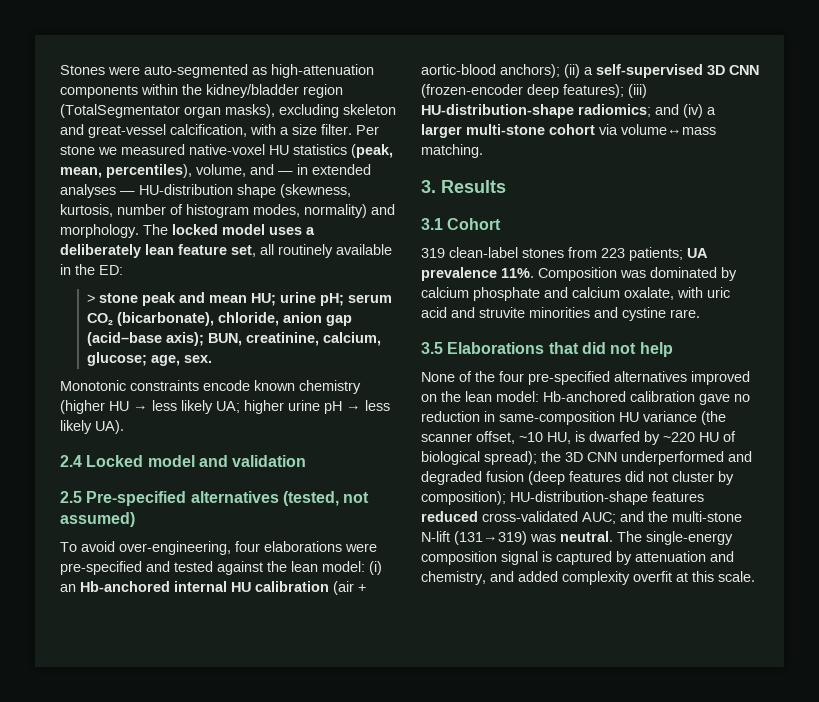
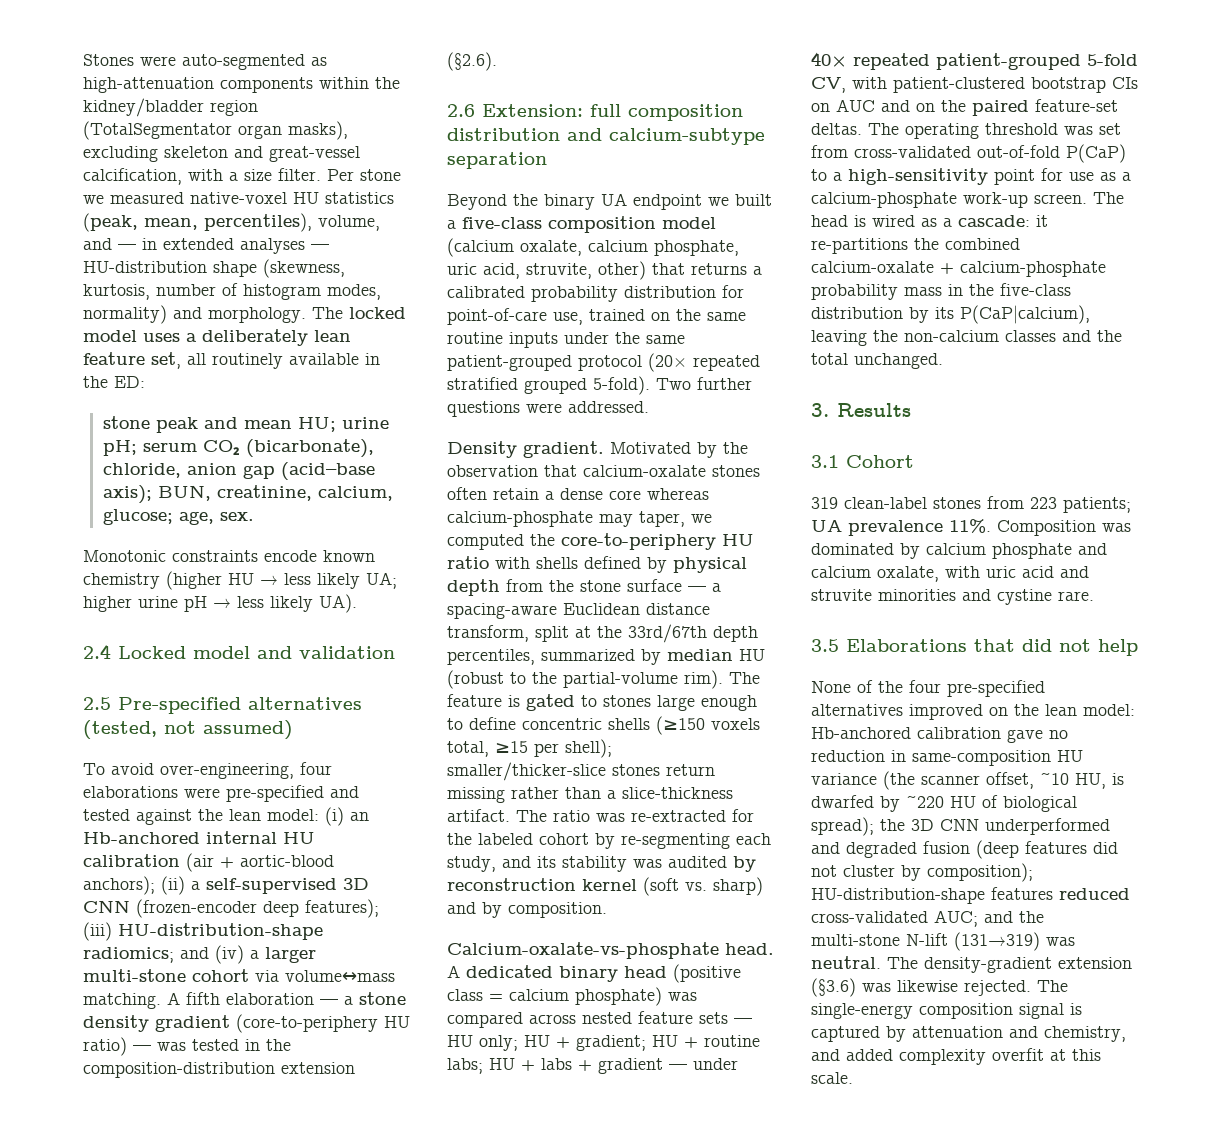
[87,294,96,303] > -> (145, 382) none
(483, 151) none -> [167,992,406,1005] [83,1014,410,1033] [83,1037,291,1056] [83,1062,355,1078] [447,52,497,71] [447,104,743,121] [447,128,765,145] [447,152,547,169] [447,193,772,210] [447,216,716,233] [447,238,739,257] [447,261,762,280] [447,285,744,302] [447,308,746,325] [447,332,685,348] [447,353,760,372] [447,376,752,395] [447,401,649,417] [447,441,748,458] [447,465,760,477] [447,487,709,500] [447,511,712,527] [447,533,754,550] [447,556,747,573] [447,579,721,596] [447,603,710,619] [447,624,758,643] [447,649,765,665] [447,670,760,689] [447,694,757,711] [447,716,760,735] [447,739,612,758] [447,762,715,781] [447,787,733,803] [447,809,754,822] [447,833,771,849] [447,856,756,872] [447,877,763,896] [447,902,607,918] [447,942,774,959] [447,964,741,983] [447,987,697,1006] [447,1011,752,1028] [447,1035,760,1051] [447,1058,738,1074] [811,52,1138,70] [811,77,1138,93] [811,99,1118,116] [811,123,1121,139] [811,144,1126,163] [811,168,1131,185] [811,192,1124,208] [811,215,1048,227] [811,238,1020,254] [811,261,1106,277] [811,283,1071,300] [811,305,1090,324] [811,330,1122,346] [811,353,943,369] A fifth elaboration — a stone density gradient (core‑to‑periphery HU ratio) — was tested in the composition‑distribution extension (§2.6). // 2.6 Extension: full composition distribution and calcium‑subtype separation // Beyond the binary UA endpoint we built a five‑class composition model (calcium oxalate, calcium phosphate, uric acid, struvite, other) that returns a calibrated probability distribution for point‑of‑care use, trained on the same routine inputs under the same patient‑grouped protocol (20× repeated stratified grouped 5‑fold). Two further questions were addressed. // Density gradient. Motivated by the observation that calcium‑oxalate stones often retain a dense core whereas calcium‑phosphate may taper, we computed the core‑to‑periphery HU ratio with shells defined by physical depth from the stone surface — a spacing‑aware Euclidean distance transform, split at the 33rd/67th depth percentiles, summarized by median HU (robust to the partial‑volume rim). The feature is gated to stones large enough to define concentric shells (≥150 voxels total, ≥15 per shell); smaller/thicker‑slice stones return missing rather than a slice‑thickness artifact. The ratio was re‑extracted for the labeled cohort by re‑segmenting each study, and its stability was audited by reconstruction kernel (soft vs. sharp) and by composition. // Calcium‑oxalate‑vs‑phosphate head. A dedicated binary head (positive class = calcium phosphate) was compared across nested feature sets — HU only; HU + gradient; HU + routine labs; HU + labs + gradient — under 40× repeated patient‑grouped 5‑fold CV, with patient‑clustered bootstrap CIs on AUC and on the paired feature‑set deltas. The operating threshold was set from cross‑validated out‑of‑fold P(CaP) to a high‑sensitivity point for use as a calcium‑phosphate work‑up screen. The head is wired as a cascade: it re‑partitions the combined calcium‑oxalate + calcium‑phosphate probability mass in the five‑class distribution by its P(CaP|calcium), leaving the non‑calcium classes and the total unchanged.
(642, 536) none -> [924,957,1132,973] [811,978,1068,997] density‑gradient extension (§3.6) was likewise rejected. The

